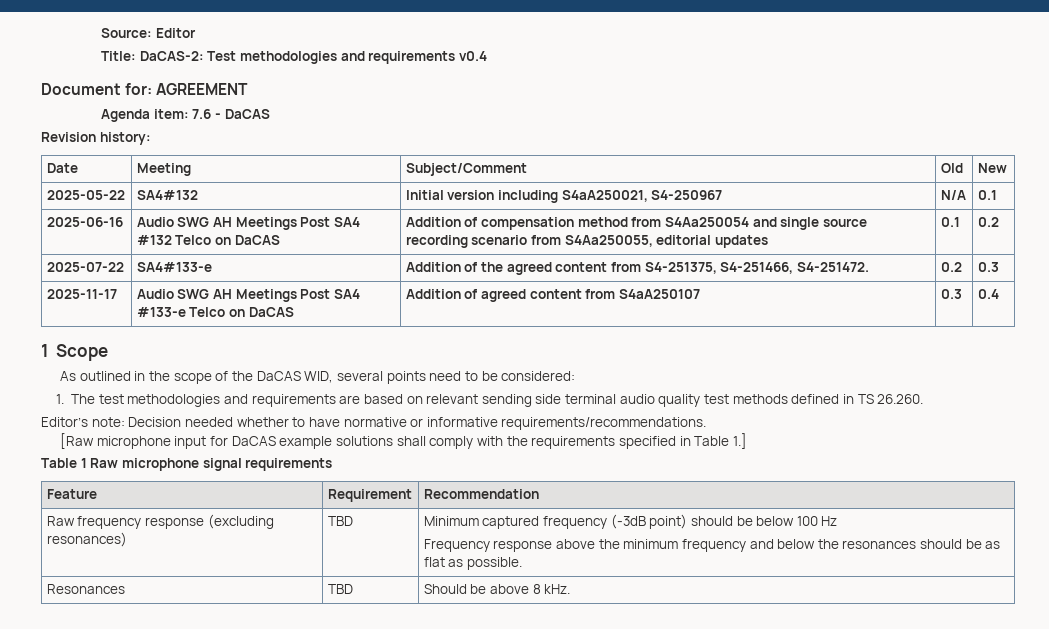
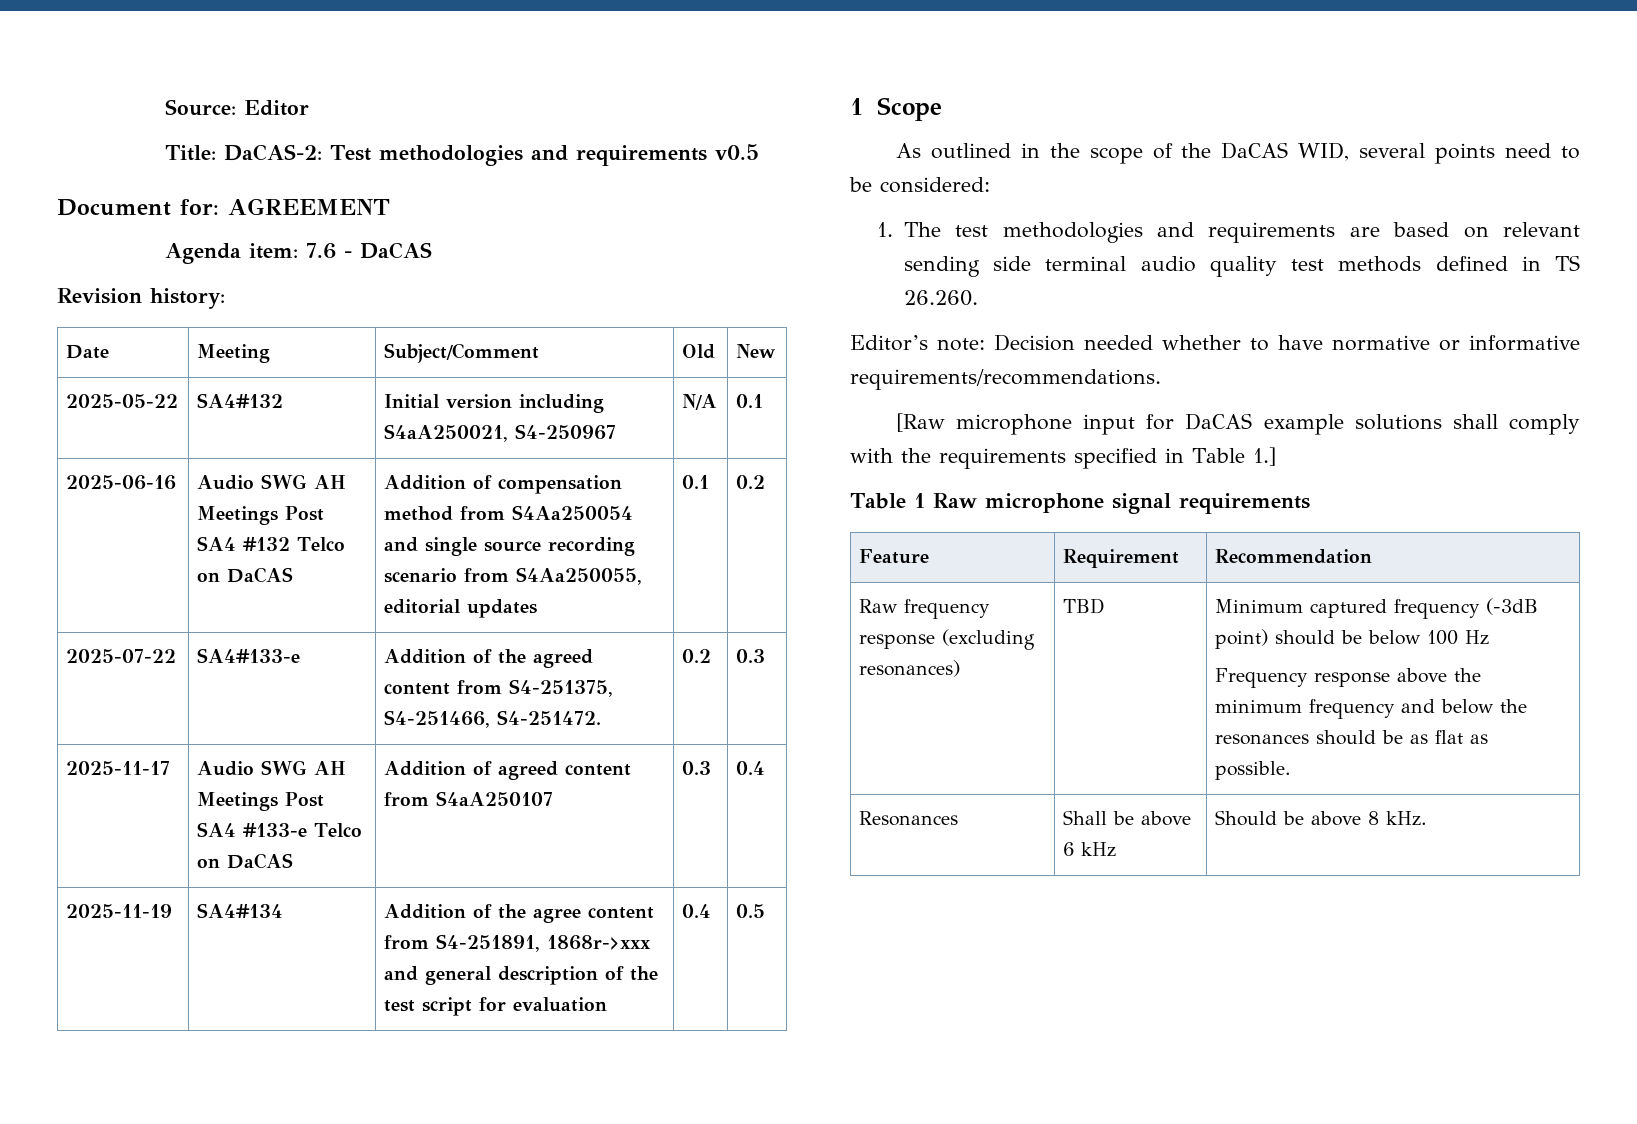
[458,51,487,61] v0.4 -> [714,144,759,160] v0.5
(999, 294) none -> [66,904,173,918] [197,903,284,918] [384,904,655,923] [384,934,652,952] [384,966,659,985] [384,997,608,1016] [682,904,712,918] [736,904,766,918] // 2025-11-19 | SA4#134 | Addition of the agree content from S4-251891, 1868r->xxx and general description of the test script for evaluation | 0.4 | 0.5
[327,584,353,594] TBD -> [1063,810,1192,826] [1063,842,1117,857] Shall be above 6 kHz

